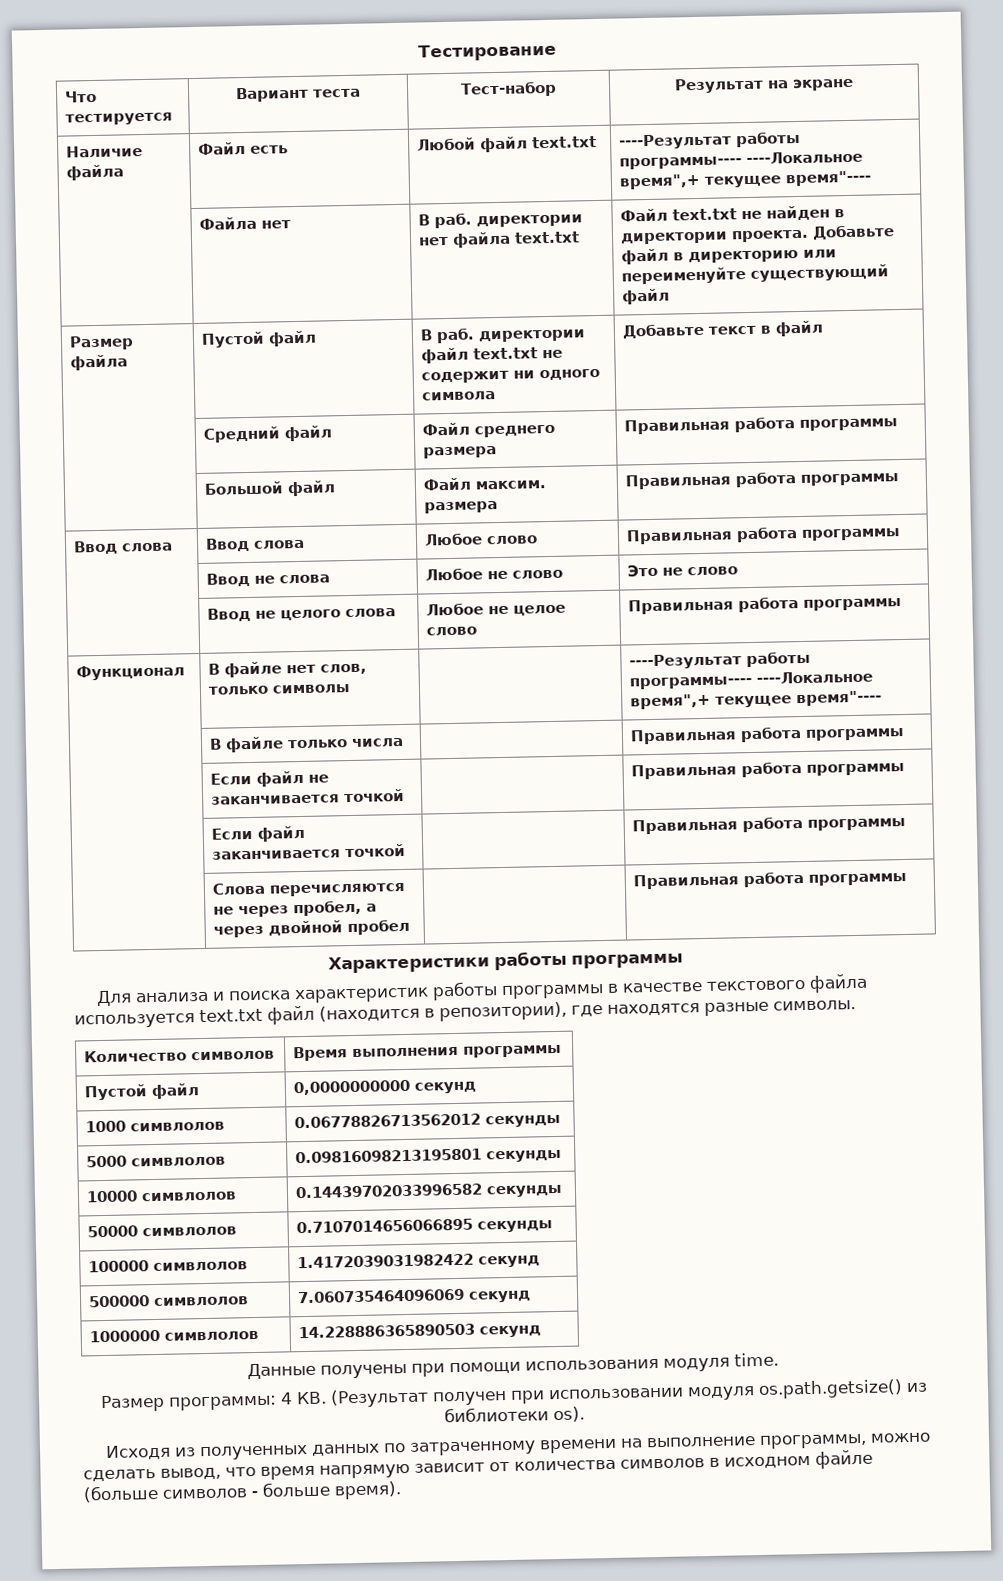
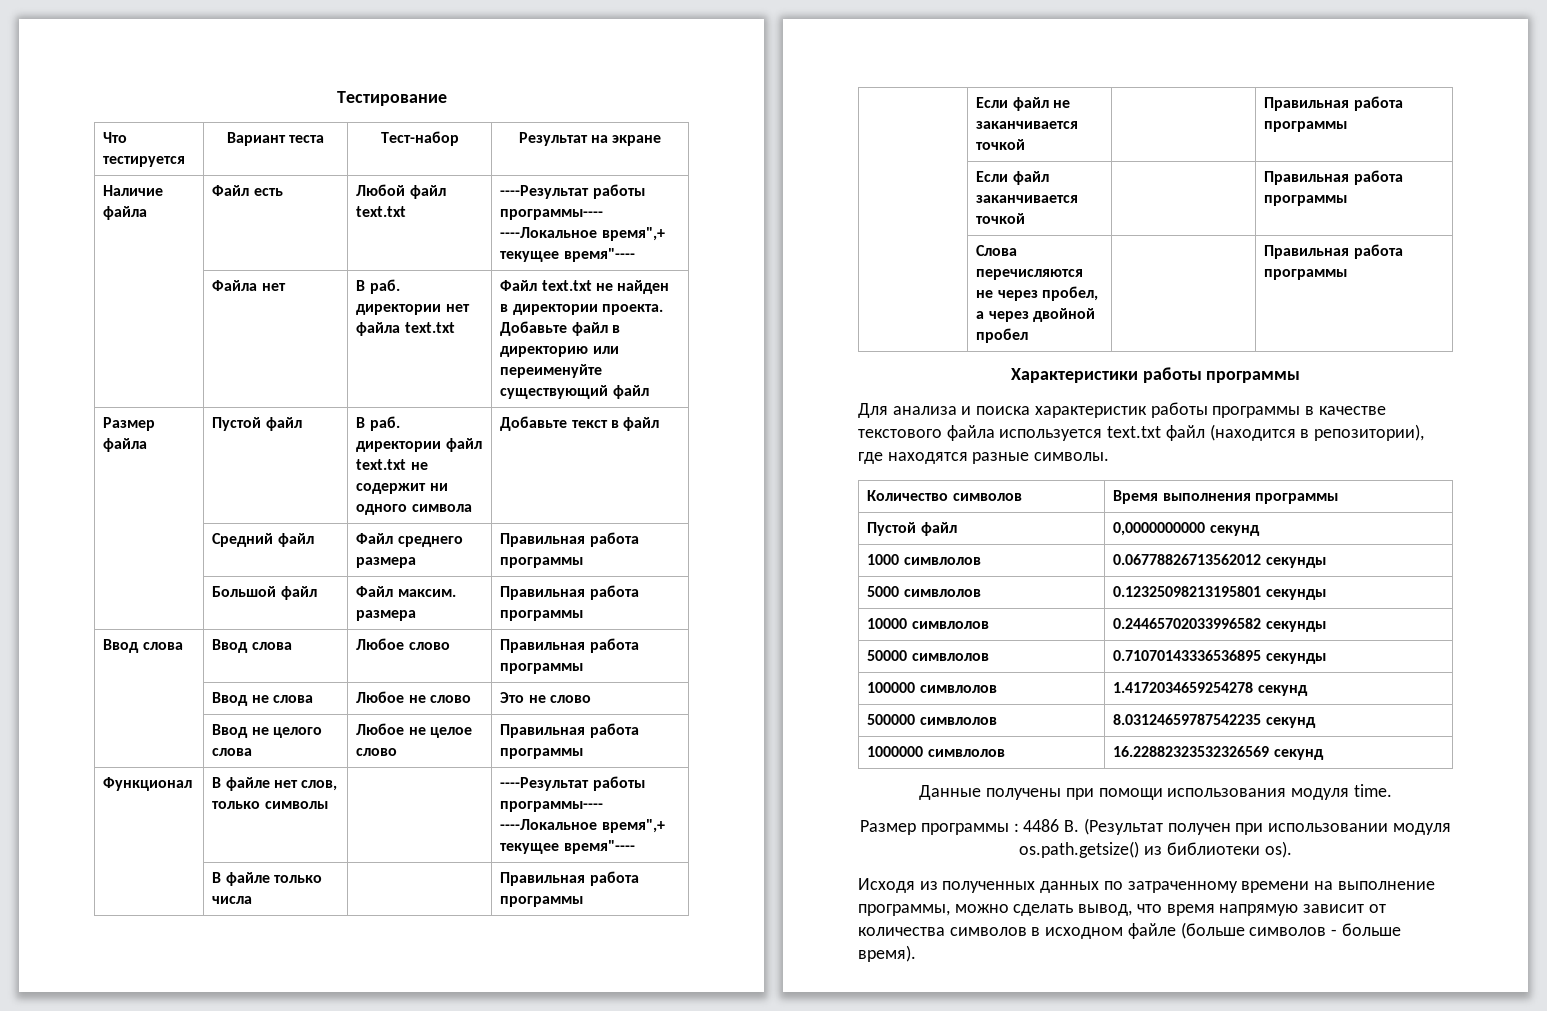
[295,1148,483,1164] 0.09816098213195801 -> [1113,586,1262,597] 0.12325098213195801
[295,1183,484,1199] 0.14439702033996582 -> [1113,618,1262,629] 0.24465702033996582
[296,1218,474,1234] 0.7107014656066895 -> [1113,650,1262,661] 0.71070143336536895
[297,1253,475,1269] 1.4172039031982422 -> [1113,682,1254,693] 1.4172034659254278
[297,1288,466,1304] 7.060735464096069 -> [1113,714,1262,725] 8.03124659787542235
[298,1323,476,1339] 14.228886365890503 -> [1113,746,1270,757] 16.22882323532326569
[168,1391,327,1411] программы: 4 КB. -> [920,819,1080,835] программы : 4486 B.

